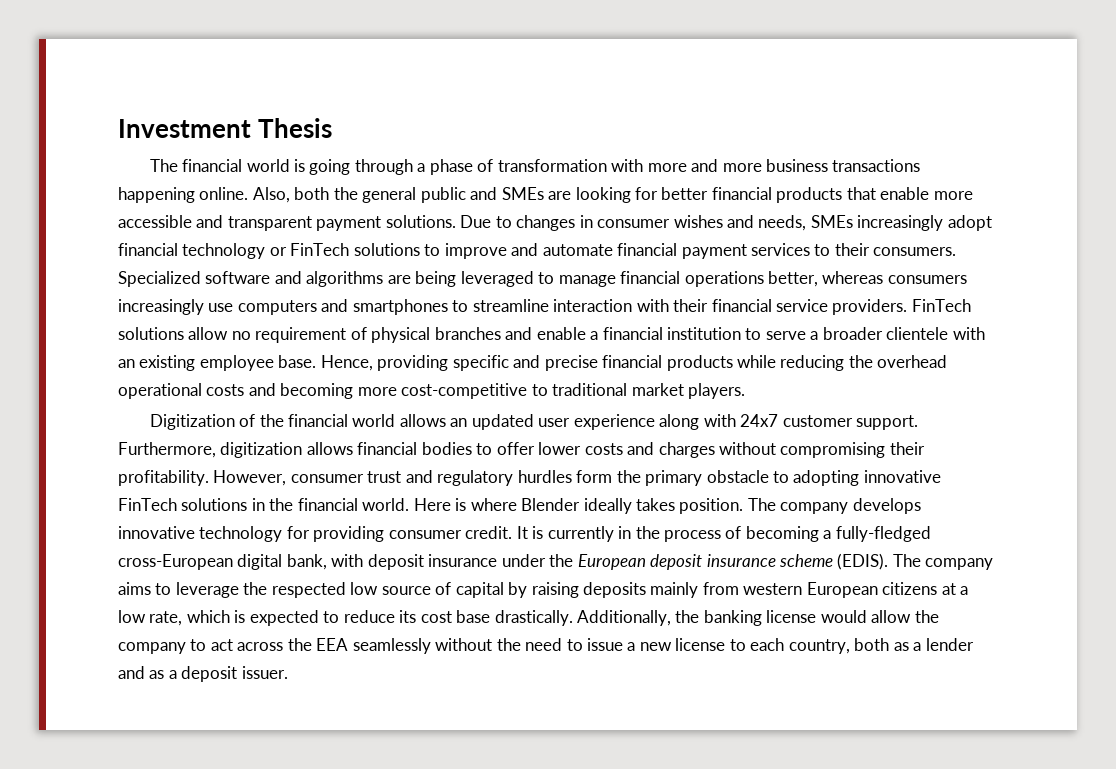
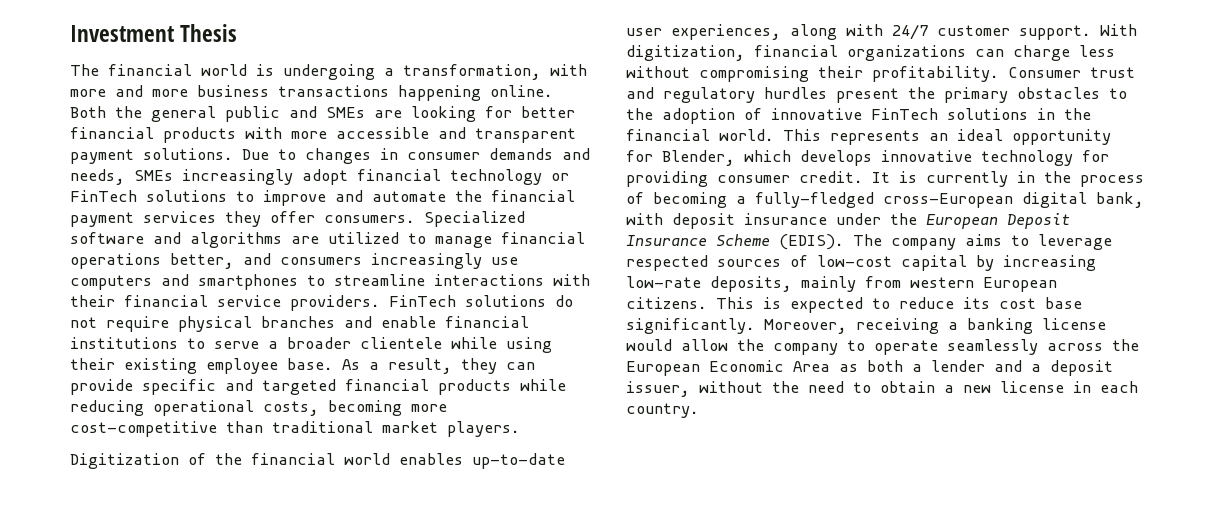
[309,159,607,175] going through a phase of transformation -> [283,64,541,80] undergoing a transformation,
[252,187,330,203] Also, both -> [70,106,106,118] Both
[846,187,930,200] that enable -> [245,127,282,139] with
[673,215,723,228] wishes -> [489,148,553,160] demands
(613, 250) none -> [455,190,482,202] the
[814,243,870,256] to their -> [225,211,315,227] they offer
[415,271,534,287] being leveraged -> [328,232,399,244] utilized
[822,271,884,284] whereas -> [243,253,271,265] and
[553,299,633,312] interaction -> [434,274,544,286] interactions
[188,327,367,343] allow no requirement of -> [555,295,573,307] [70,316,169,332] do not require
[590,327,742,340] a financial institution -> [445,316,529,328] [70,337,178,349] financial institutions
[952,327,985,340] [118,355,449,371] with an existing employee base. Hence, providing -> [451,337,552,353] [70,358,535,374] [70,379,133,395] while using their existing employee base. As a result, they can provide
[544,355,598,371] precise -> [262,379,336,395] targeted
[848,355,948,368] [118,383,276,399] the overhead operational costs and -> [153,400,319,416] operational costs,
[531,384,548,396] to -> [226,421,263,433] than
[399,414,655,430] allows an updated user experience -> [399,453,565,469] [626,24,781,40] enables up-to-date user experiences,
[740,414,779,427] 24x7 -> [892,24,928,40] 24/7
[118,442,715,458] Furthermore, digitization allows financial bodies to offer lower costs and charges -> [1100,24,1137,36] [626,45,1115,61] With digitization, financial organizations can charge less
[213,470,364,486] However, consumer -> [1008,67,1081,78] Consumer
[576,470,613,483] form -> [836,88,899,103] present
[706,470,860,486] obstacle to adopting -> [1017,87,1127,99] [626,108,762,124] obstacles to the adoption of
[413,498,849,514] Here is where Blender ideally takes position. The company -> [783,129,1111,145] [626,150,791,166] This represents an ideal opportunity for Blender, which
[650,554,834,570] deposit insurance scheme -> [1007,213,1070,229] [626,234,770,246] Deposit Insurance Scheme
[243,582,969,598] [118,610,230,626] the respected low source of capital by raising deposits mainly from western European citizens at a low rate, which -> [626,255,1096,271] [626,276,1057,292] [626,297,754,309] respected sources of low-cost capital by increasing low-rate deposits, mainly from western European citizens. This
[494,610,700,626] drastically. Additionally, the -> [626,318,958,334] significantly. Moreover, receiving a
[210,638,431,654] act across the EEA seamlessly -> [874,339,1139,355] [626,360,1113,376] [626,381,690,397] operate seamlessly across the European Economic Area as both a lender and a deposit issuer,
[587,638,624,651] issue -> [880,381,935,393] obtain
[729,638,974,654] [118,666,288,682] to each country, both as a lender and as a deposit issuer. -> [1073,381,1138,393] [626,403,699,418] in each country.

